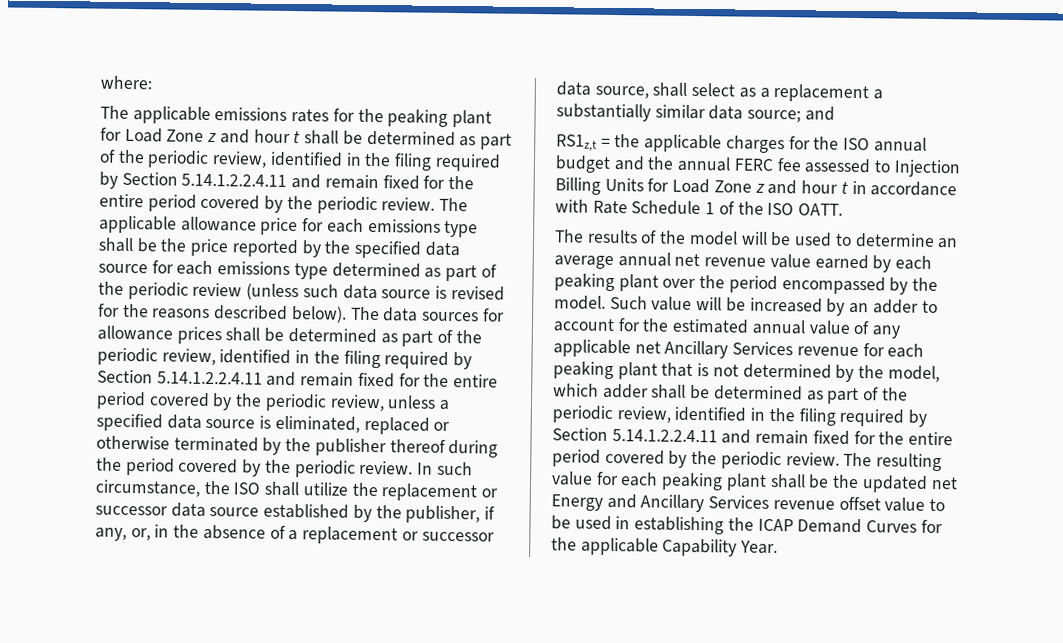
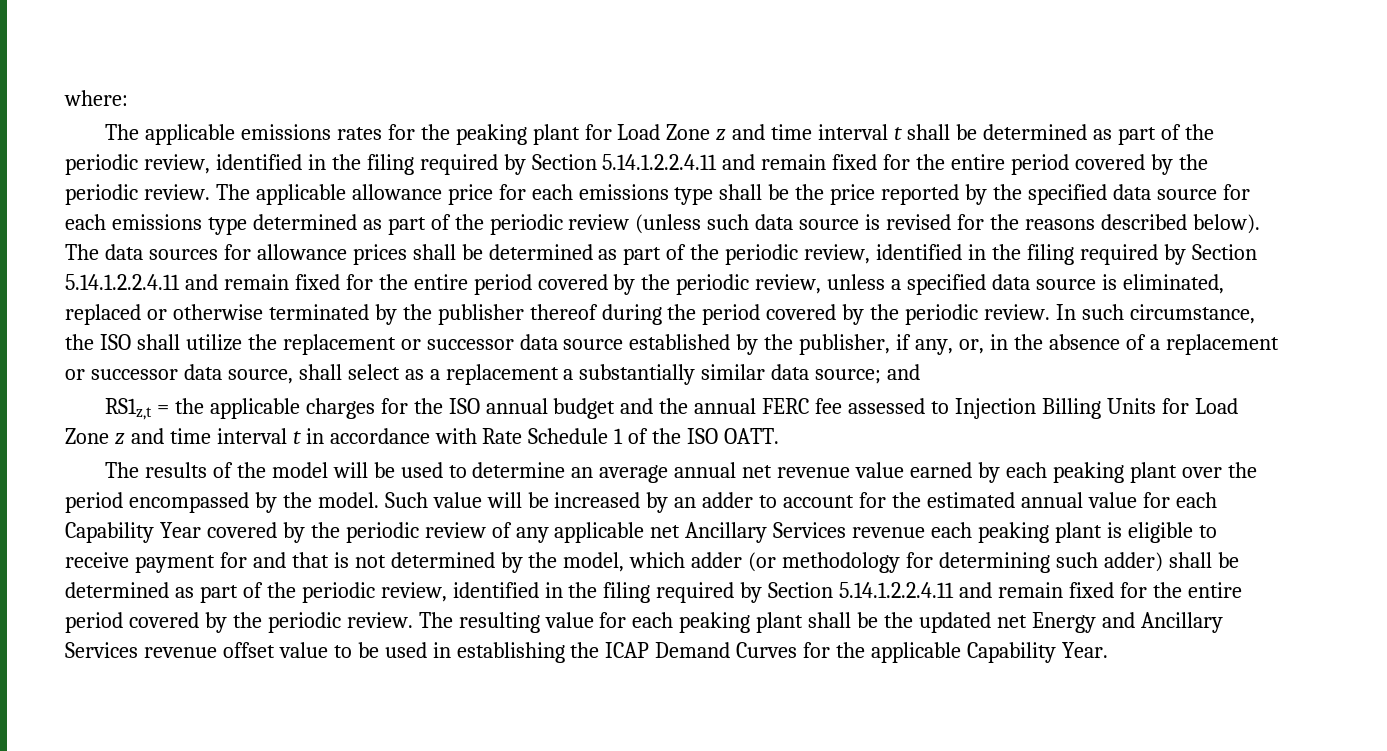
[253,129,291,143] hour -> [771,124,889,140] time interval
[801,180,839,194] hour -> [169,428,287,444] time interval
(851, 327) none -> [1142,492,1217,508] [65,522,486,543] for each Capability Year covered by the periodic review
[862,343,925,358] [553,361,658,380] for each peaking plant -> [931,522,1217,543] [65,552,286,573] each peaking plant is eligible to receive payment for and
(649, 391) none -> [748,552,1163,573] (or methodology for determining such adder)

